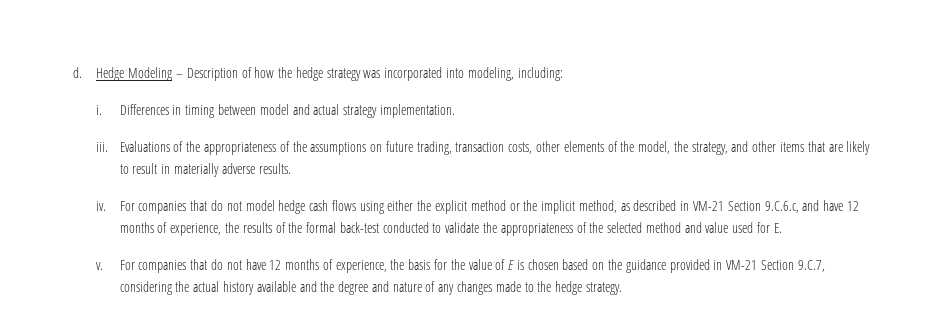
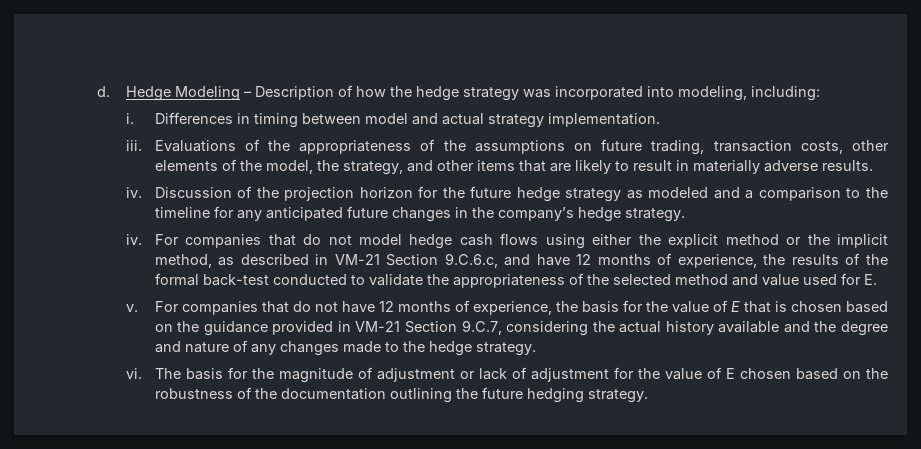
(291, 168) none -> [125,186,888,202] [154,206,685,222] // iv. Discussion of the projection horizon for the future hedge strategy as modeled and a comparison to the timeline for any anticipated future changes in the company’s hedge strategy.
(515, 265) none -> [743,301,771,313] that
(622, 288) none -> [125,367,889,383] [154,387,648,403] // vi. The basis for the magnitude of adjustment or lack of adjustment for the value of E chosen based on the robustness of the documentation outlining the future hedging strategy.

